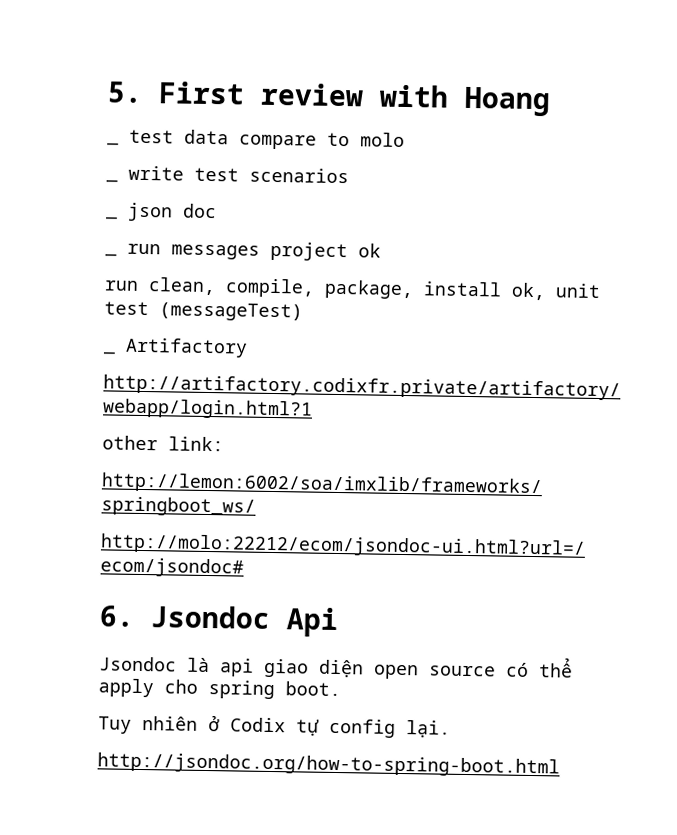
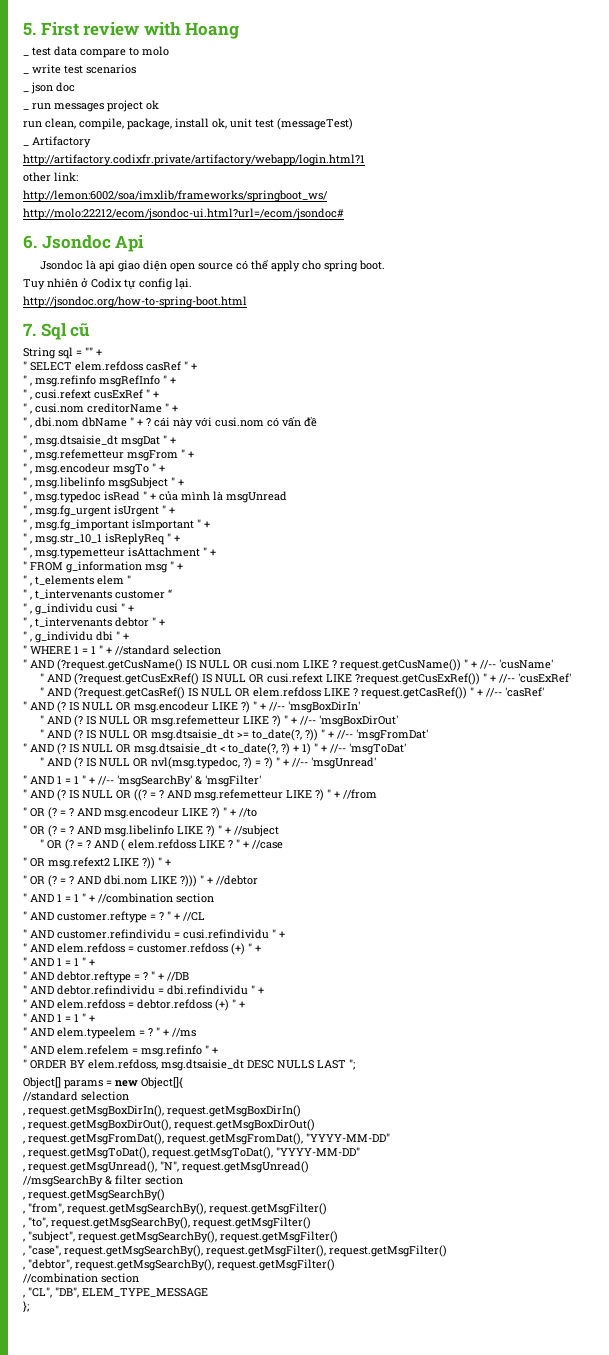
(560, 765) none -> [23,323,91,340] [23,347,102,359] [23,361,197,371] [23,375,176,387] [23,389,159,400] [23,403,178,414] [23,417,317,429] [23,435,176,447] [23,449,194,461] [23,463,165,475] [23,477,184,489] [23,491,287,503] [23,505,175,517] [23,519,210,531] [23,533,180,545] [23,547,216,559] [23,561,183,573] [23,575,131,586] [23,589,172,600] [23,603,134,615] [23,617,165,628] [23,631,129,643] [23,645,221,655] [23,659,553,671] [39,673,571,685] [39,687,544,699] [23,701,360,713] [39,715,398,727] [39,729,428,741] [23,743,406,755] [39,757,376,769] [23,775,261,787] [23,789,377,801] [23,807,257,819] [23,825,279,837] [39,839,283,851] [23,857,171,869] [23,875,258,887] [23,893,214,903] [23,911,205,923] [23,929,285,939] [23,943,261,955] [23,957,95,966] [23,971,189,983] [23,985,264,995] [23,999,245,1011] [23,1013,95,1022] [23,1027,196,1039] [23,1045,218,1057] [23,1059,355,1071] [23,1077,183,1089] [23,1091,129,1101] [23,1105,301,1117] [23,1119,315,1131] [23,1133,390,1145] [23,1147,360,1159] [23,1161,309,1173] [23,1175,183,1187] [23,1189,165,1201] [23,1203,327,1215] [23,1217,311,1229] [23,1231,338,1243] [23,1245,447,1257] [23,1259,335,1271] [23,1273,139,1283] [23,1287,208,1298] [23,1301,29,1312] // 7. Sql cũ // String sql = "" + // " SELECT elem.refdoss casRef " + // " , msg.refinfo msgRefInfo " + // " , cusi.refext cusExRef " + // " , cusi.nom creditorName " + // " , dbi.nom dbName " + ? cái này với cusi.nom có vấn đề // " , msg.dtsaisie_dt msgDat " + // " , msg.refemetteur msgFrom " + // " , msg.encodeur msgTo " + // " , msg.libelinfo msgSubject " + // " , msg.typedoc isRead " + của mình là msgUnread // " , msg.fg_urgent isUrgent " + // " , msg.fg_important isImportant " + // " , msg.str_10_1 isReplyReq " + // " , msg.typemetteur isAttachment " + // " FROM g_information msg " + // " , t_elements elem " // " , t_intervenants customer “ // " , g_individu cusi " + // " , t_intervenants debtor " + // " , g_individu dbi " + // " WHERE 1 = 1 " + //standard selection // " AND (?request.getCusName() IS NULL OR cusi.nom LIKE ? request.getCusName()) " + //-- 'cusName' // " AND (?request.getCusExRef() IS NULL OR cusi.refext LIKE ?request.getCusExRef()) " + //-- 'cusExRef' // " AND (?request.getCasRef() IS NULL OR elem.refdoss LIKE ? request.getCasRef()) " + //-- 'casRef' // " AND (? IS NULL OR msg.encodeur LIKE ?) " + //-- 'msgBoxDirIn' // " AND (? IS NULL OR msg.refemetteur LIKE ?) " + //-- 'msgBoxDirOut' // " AND (? IS NULL OR msg.dtsaisie_dt >= to_date(?, ?)) " + //-- 'msgFromDat' // " AND (? IS NULL OR msg.dtsaisie_dt < to_date(?, ?) + 1) " + //-- 'msgToDat' // " AND (? IS NULL OR nvl(msg.typedoc, ?) = ?) " + //-- 'msgUnread' // " AND 1 = 1 " + //-- 'msgSearchBy' & 'msgFilter' // " AND (? IS NULL OR ((? = ? AND msg.refemetteur LIKE ?) " + //from // " OR (? = ? AND msg.encodeur LIKE ?) " + //to // " OR (? = ? AND msg.libelinfo LIKE ?) " + //subject // " OR (? = ? AND ( elem.refdoss LIKE ? " + //case // " OR msg.refext2 LIKE ?)) " + // " OR (? = ? AND dbi.nom LIKE ?))) " + //debtor // " AND 1 = 1 " + //combination section // " AND customer.reftype = ? " + //CL // " AND customer.refindividu = cusi.refindividu " + // " AND elem.refdoss = customer.refdoss (+) " + // " AND 1 = 1 " + // " AND debtor.reftype = ? " + //DB // " AND debtor.refindividu = dbi.refindividu " + // " AND elem.refdoss = debtor.refdoss (+) " + // " AND 1 = 1 " + // " AND elem.typeelem = ? " + //ms // " AND elem.refelem = msg.refinfo " + // " ORDER BY elem.refdoss, msg.dtsaisie_dt DESC NULLS LAST "; // Object[] params = new Object[]{ // //standard selection // , request.getMsgBoxDirIn(), request.getMsgBoxDirIn() // , request.getMsgBoxDirOut(), request.getMsgBoxDirOut() // , request.getMsgFromDat(), request.getMsgFromDat(), "YYYY-MM-DD" // , request.getMsgToDat(), request.getMsgToDat(), "YYYY-MM-DD" // , request.getMsgUnread(), "N", request.getMsgUnread() // //msgSearchBy & filter section // , request.getMsgSearchBy() // , "from", request.getMsgSearchBy(), request.getMsgFilter() // , "to", request.getMsgSearchBy(), request.getMsgFilter() // , "subject", request.getMsgSearchBy(), request.getMsgFilter() // , "case", request.getMsgSearchBy(), request.getMsgFilter(), request.getMsgFilter() // , "debtor", request.getMsgSearchBy(), request.getMsgFilter() // //combination section // , "CL", "DB", ELEM_TYPE_MESSAGE // };

